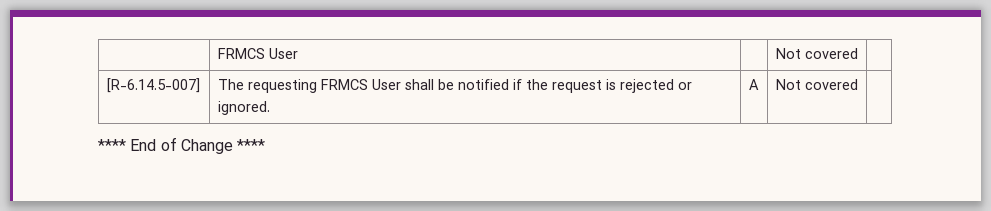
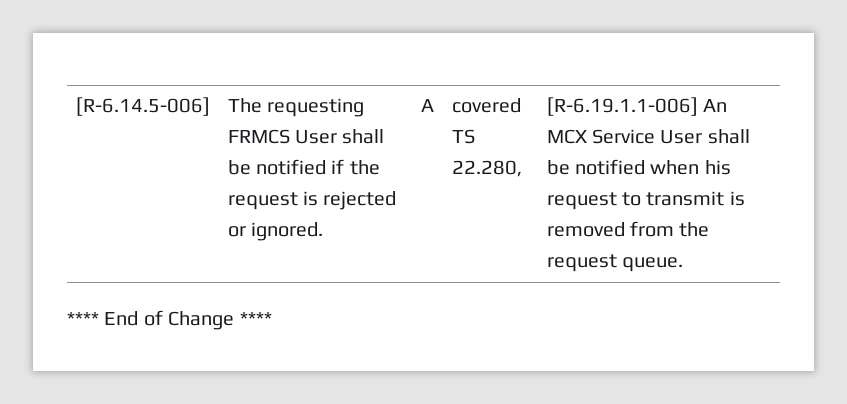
[217,48,298,59] [775,48,858,59] [106,78,200,93] | FRMCS User | | Not covered | // [R-6.14.5-007] -> [75,97,210,116] [R-6.14.5-006]
[775,79,858,90] Not covered | -> [451,98,521,113] [451,129,475,144] [451,160,522,177] [546,97,727,116] [546,129,750,144] [546,159,731,175] [546,191,745,210] [546,221,710,237] [546,254,683,272] covered TS 22.280, | [R-6.19.1.1-006] An MCX Service User shall be notified when his request to transmit is removed from the request queue.

